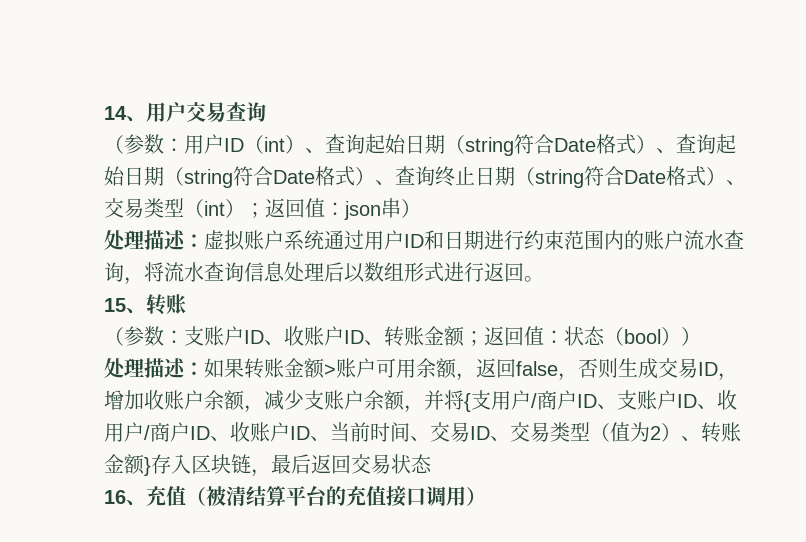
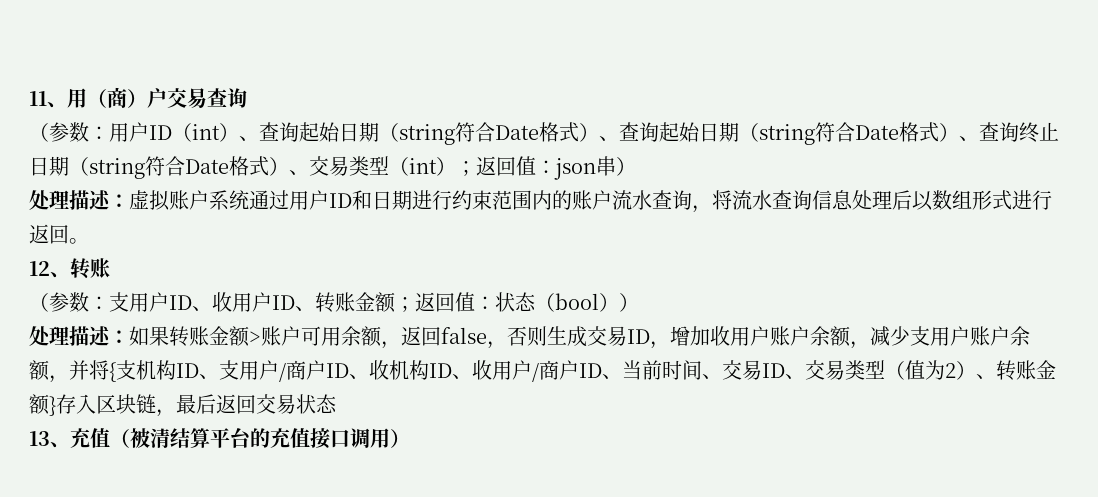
[104,102,166,122] 14、用 -> [29,87,147,108] 11、用（商）
[104,298,126,312] 15 -> [29,261,50,276] 12
[204,326,324,346] 账户ID、收账 -> [129,292,252,312] 用户ID、收用
(164, 400) none -> [730,326,770,346] 用户
(324, 400) none -> [930,326,970,346] 用户
[491,390,737,410] 用户/商户ID、支账户ID、收 -> [136,360,239,380] 机构ID、支
[250,422,270,442] 账 -> [389,360,559,382] 机构ID、收用户/商
[104,490,126,504] 16 -> [29,431,50,446] 13

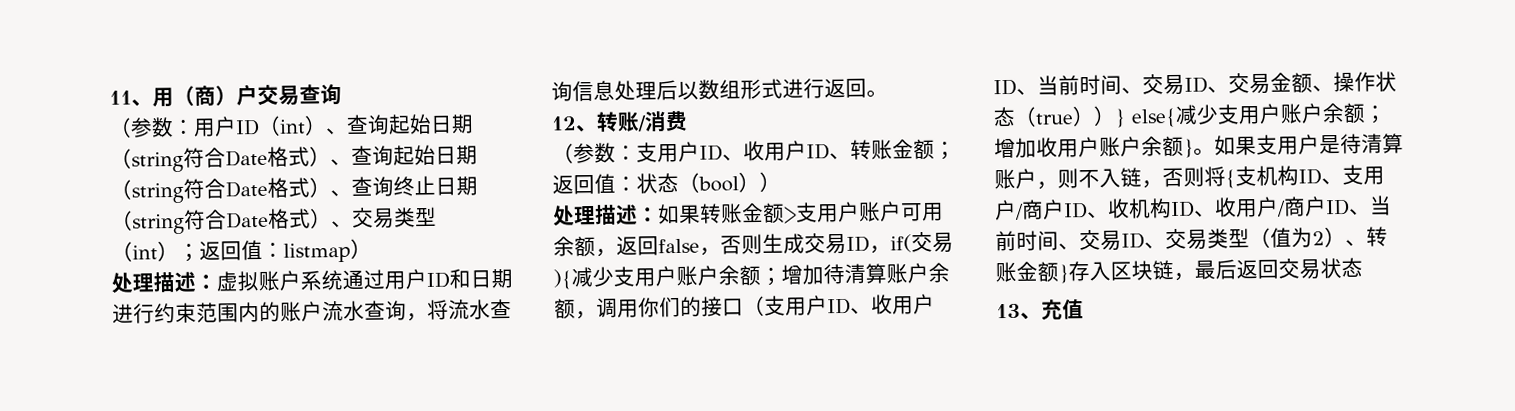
[554,156,616,180] json串 -> [283,242,351,263] listmap
(110, 268) none -> [637,110,688,133] /消费
(261, 337) none -> [795,201,860,223] 支用户
(670, 345) none -> [890,231,954,253] [553,262,950,290] [554,293,935,320] [993,71,1397,96] [993,102,1387,128] if(交易){减少支用户账户余额；增加待清算账户余额，调用你们的接口（支用户ID、收用户ID、当前时间、交易ID、交易金额、操作状态（true））} else{减少支用户账户余额；
[850,326,1030,349] [29,360,89,383] ，减少支用户账户余额，并 -> [1183,133,1404,158] [994,166,1205,190] }。如果支用户是待清算账户，则不入链，否则
[110,428,410,449] （被清结算平台的充值接口调用） -> (1084, 309) none

